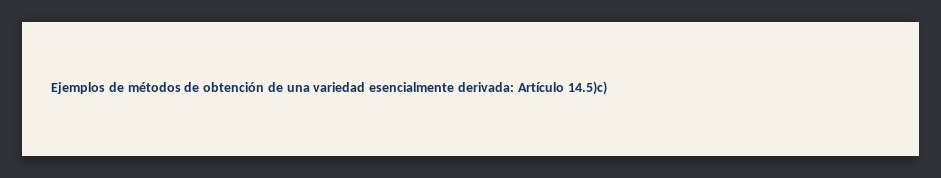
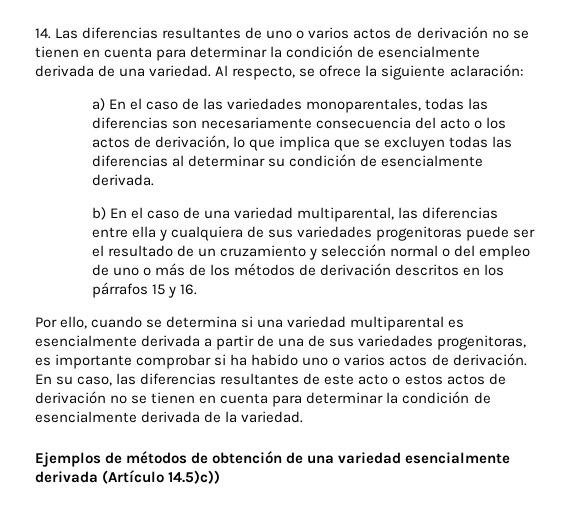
(51, 88) none -> [35,26,529,39] [35,45,481,61] [35,64,523,80] [91,98,489,113] [91,117,507,129] [91,135,513,151] [91,154,484,167] [91,174,154,186] [91,207,499,222] [91,226,536,241] [91,244,531,260] [91,263,505,276] [91,282,198,298] [35,316,465,331] [35,335,527,350] [35,353,527,369] [35,373,506,386] [35,391,491,407] [35,411,304,423] 14. Las diferencias resultantes de uno o varios actos de derivación no se tienen en cuenta para determinar la condición de esencialmente derivada de una variedad. Al respecto, se ofrece la siguiente aclaración: // a) En el caso de las variedades monoparentales, todas las diferencias son necesariamente consecuencia del acto o los actos de derivación, lo que implica que se excluyen todas las diferencias al determinar su condición de esencialmente derivada. // b) En el caso de una variedad multiparental, las diferencias entre ella y cualquiera de sus variedades progenitoras puede ser el resultado de un cruzamiento y selección normal o del empleo de uno o más de los métodos de derivación descritos en los párrafos 15 y 16. // Por ello, cuando se determina si una variedad multiparental es esencialmente derivada a partir de una de sus variedades progenitoras, es importante comprobar si ha habido uno o varios actos de derivación. En su caso, las diferencias resultantes de este acto o estos actos de derivación no se tienen en cuenta para determinar la condición de esencialmente derivada de la variedad. //
[458,81,607,95] derivada: Artículo 14.5)c) -> [35,470,221,484] derivada (Artículo 14.5)c))

